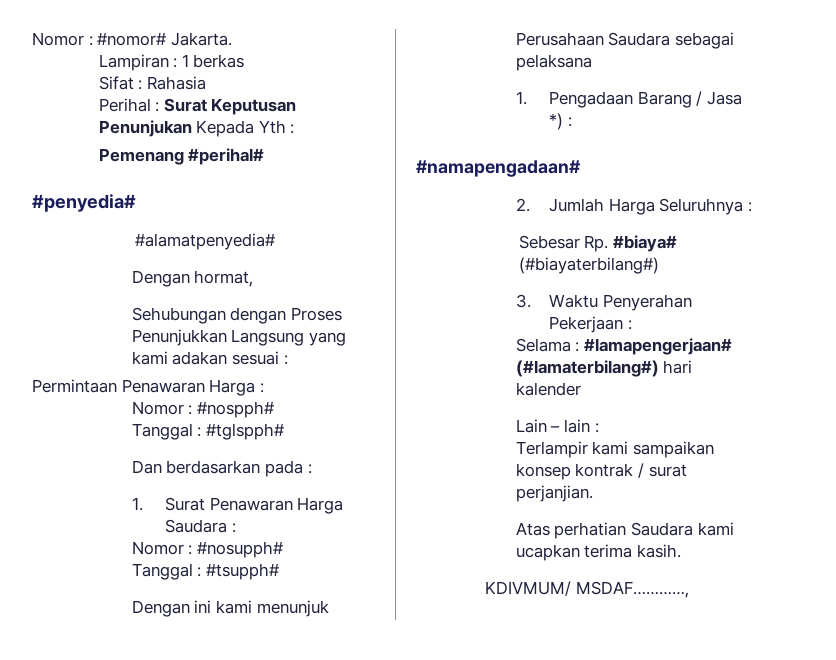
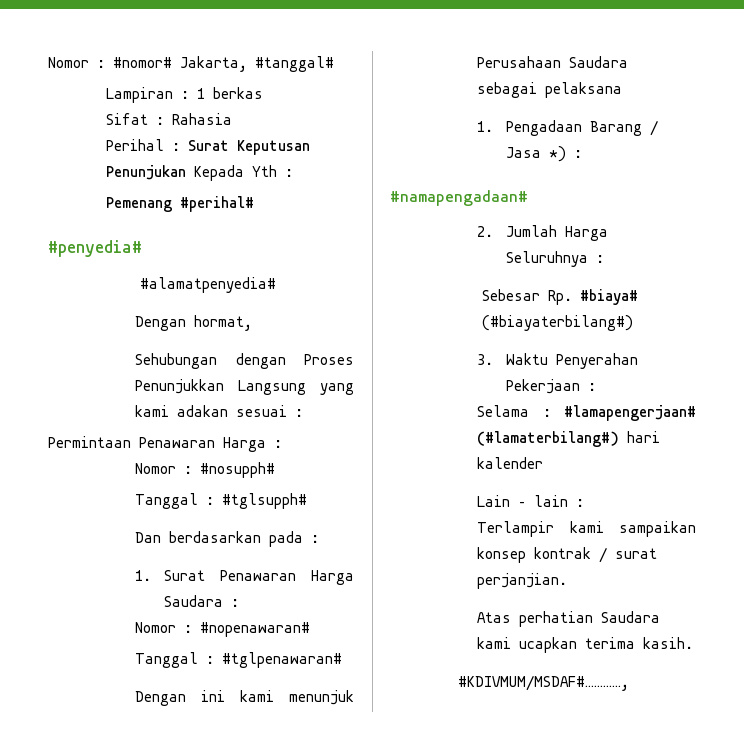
[170,32,232,46] Jakarta. -> [180,56,334,72] Jakarta, #tanggal#
[196,401,275,418] [131,423,285,440] #nospph# // Tanggal : #tglspph# -> [200,462,276,478] [135,493,308,509] #nosupph# // Tanggal : #tglsupph#
[196,541,284,558] [131,563,280,580] #nosupph# // Tanggal : #tsupph# -> [200,622,311,637] [135,652,343,668] #nopenawaran# // Tanggal : #tglpenawaran#
[485,581,689,598] KDIVMUM/ MSDAF…………, -> [457,675,629,691] #KDIVMUM/MSDAF#…………,

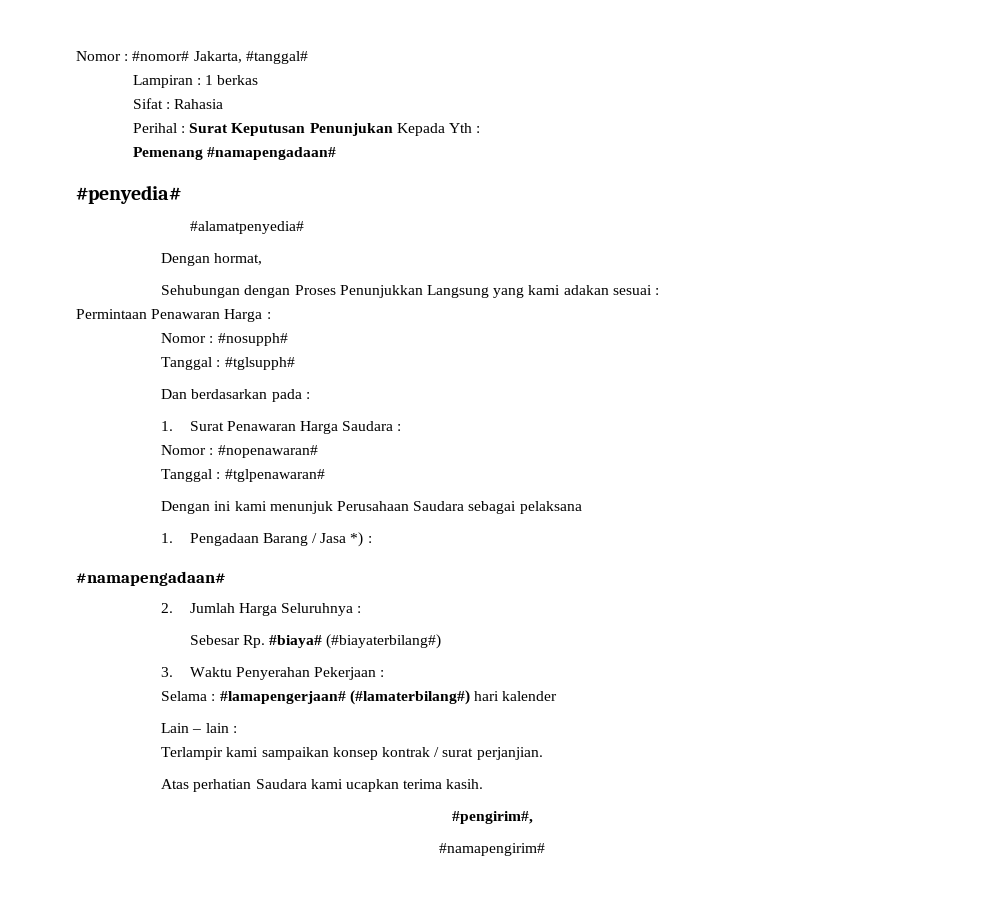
[180,196,255,212] #perihal# -> [207,147,337,160] #namapengadaan#
[457,675,629,691] #KDIVMUM/MSDAF#…………, -> [451,811,533,824] [439,843,545,856] #pengirim#, // #namapengirim#

